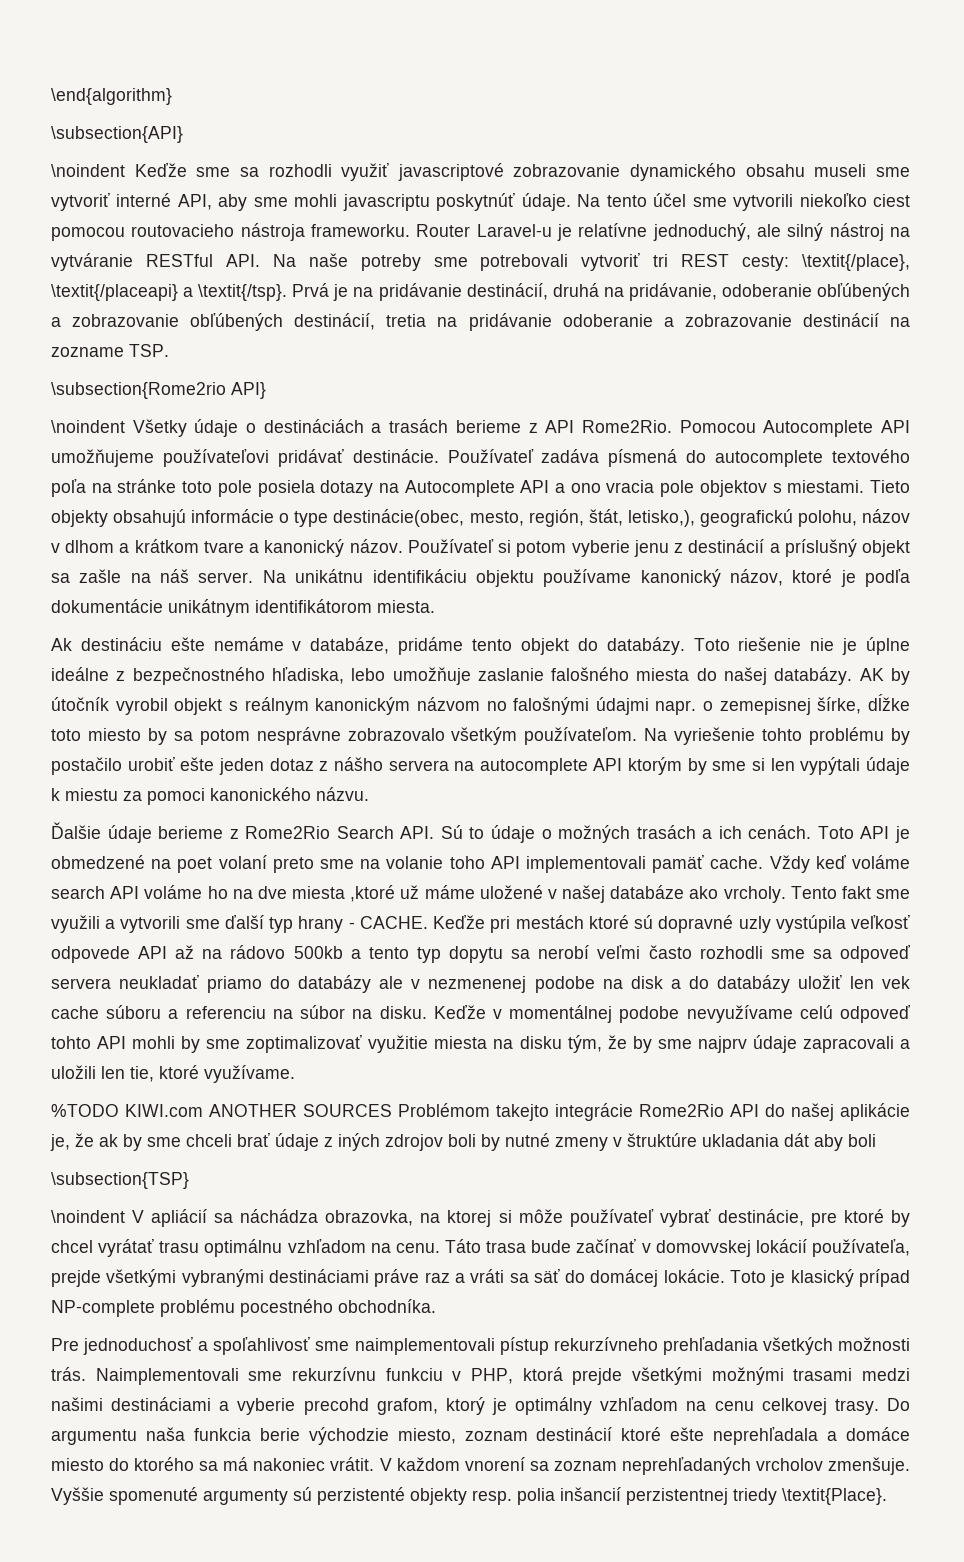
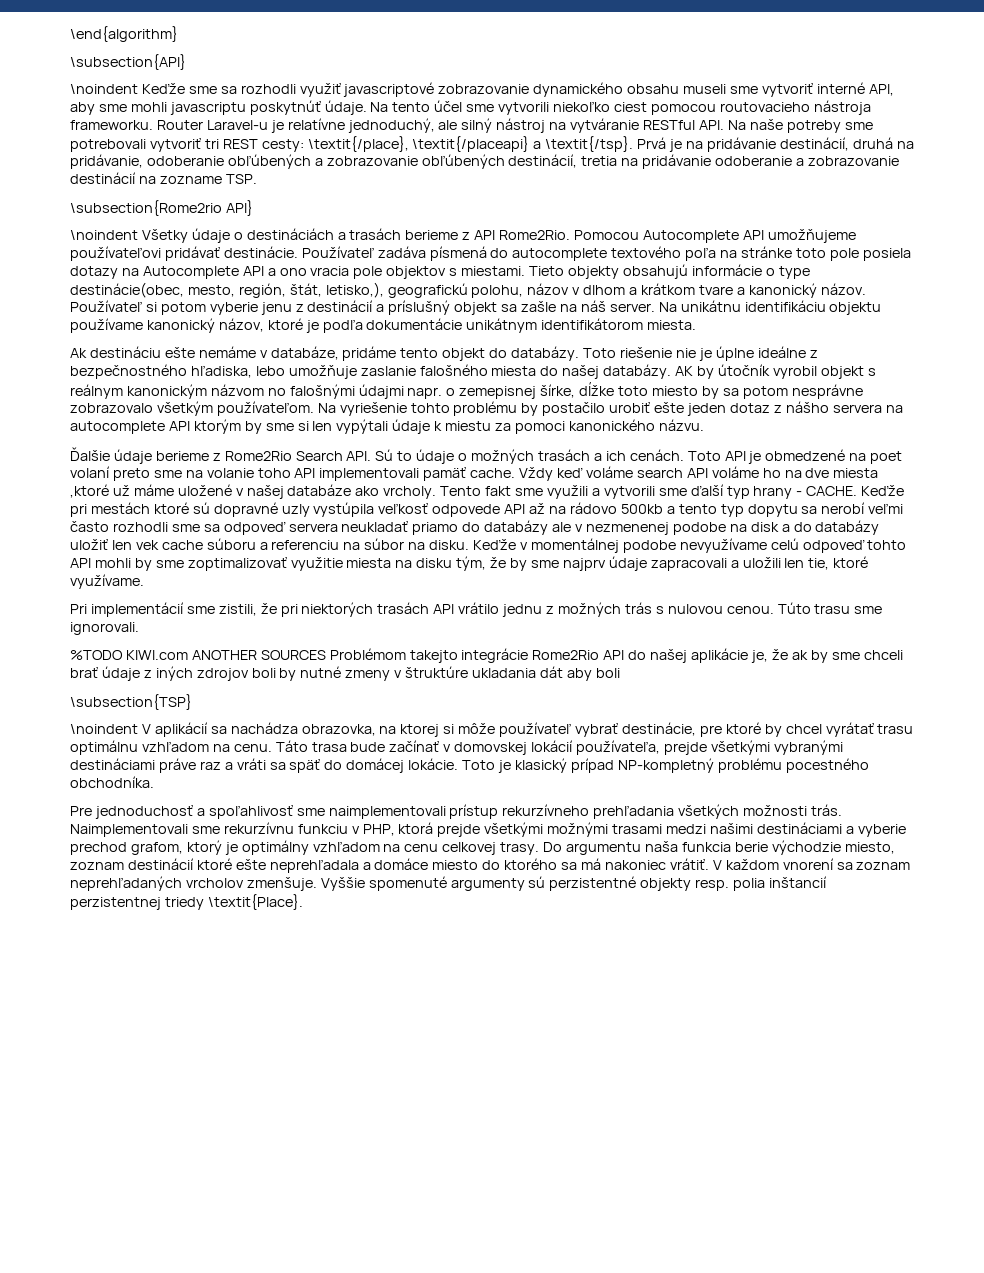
(295, 1074) none -> [70,602,883,617] [70,622,139,635] // Pri implementácií sme zistili, že pri niektorých trasách API vrátilo jednu z možných trás s nulovou cenou. Túto trasu sme ignorovali.
[151,1209,319,1227] apliácií sa náchádza -> [154,722,298,737] aplikácií sa nachádza
[655,1240,751,1257] domovvskej -> [454,742,528,755] domovskej
[533,1269,560,1283] säť -> [289,758,321,773] späť
[51,1300,155,1317] NP-complete -> [617,758,714,773] NP-kompletný
[499,1337,549,1355] pístup -> [449,804,499,819] prístup
[303,1398,369,1415] precohd -> [70,842,127,855] prechod
[330,1457,375,1471] vrátit. -> [669,858,709,870] vrátiť.
[317,1487,405,1505] perzistenté -> [549,876,637,891] perzistentné
[560,1487,621,1501] inšancií -> [769,876,828,888] inštancií

